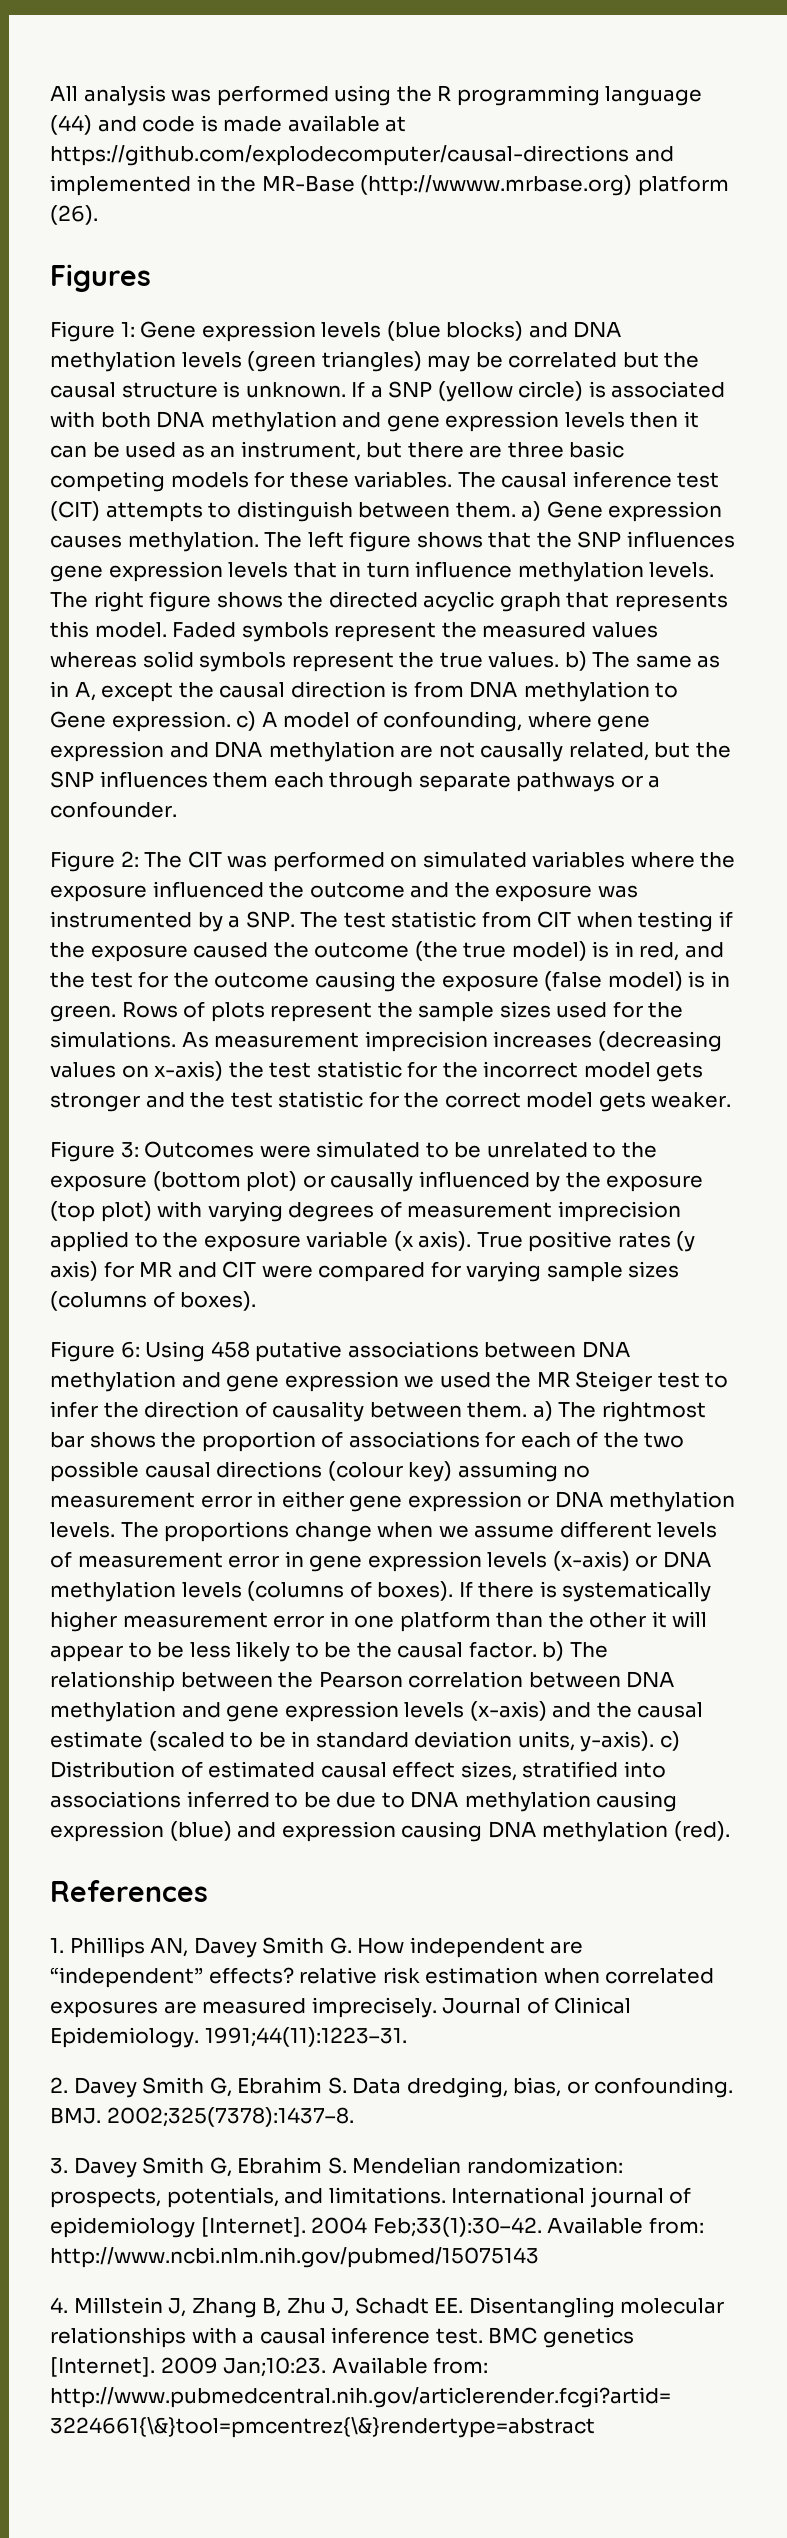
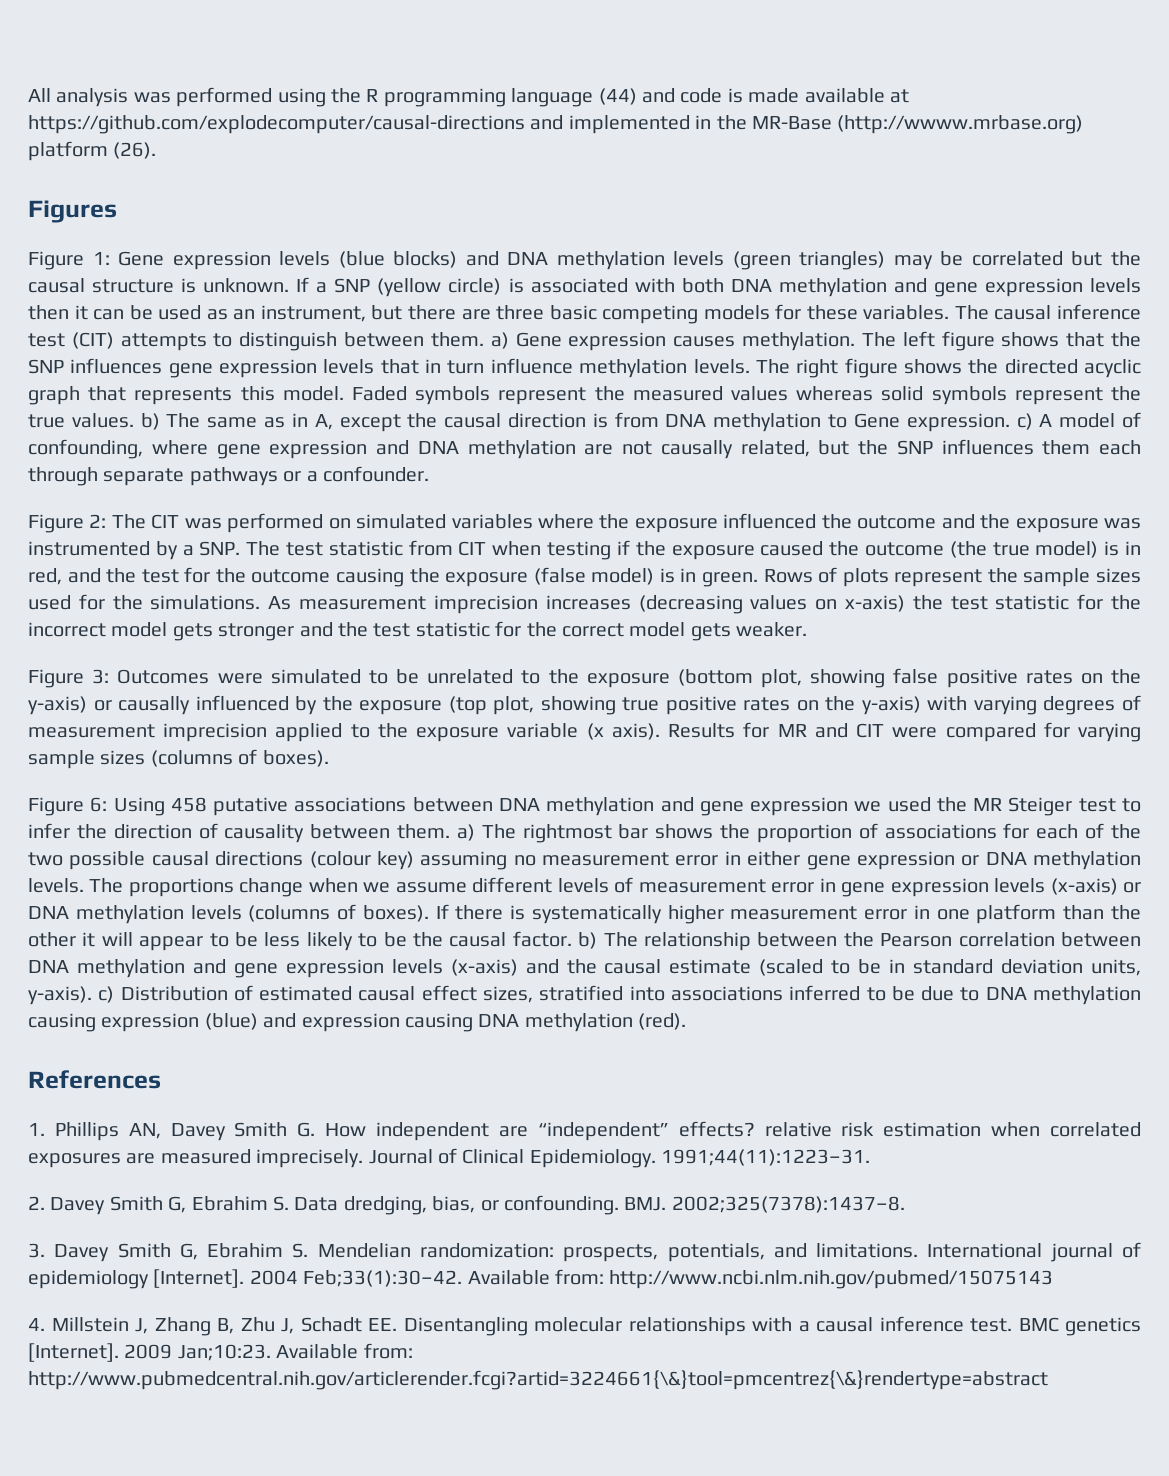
[246,1171,298,1192] plot) -> [760,668,1141,688] [28,696,87,715] plot, showing false positive rates on the y-axis)
[100,1201,152,1222] plot) -> [493,696,921,715] plot, showing true positive rates on the y-axis)
[476,1231,696,1252] [50,1261,98,1281] True positive rates (y axis) -> [668,723,736,738] Results

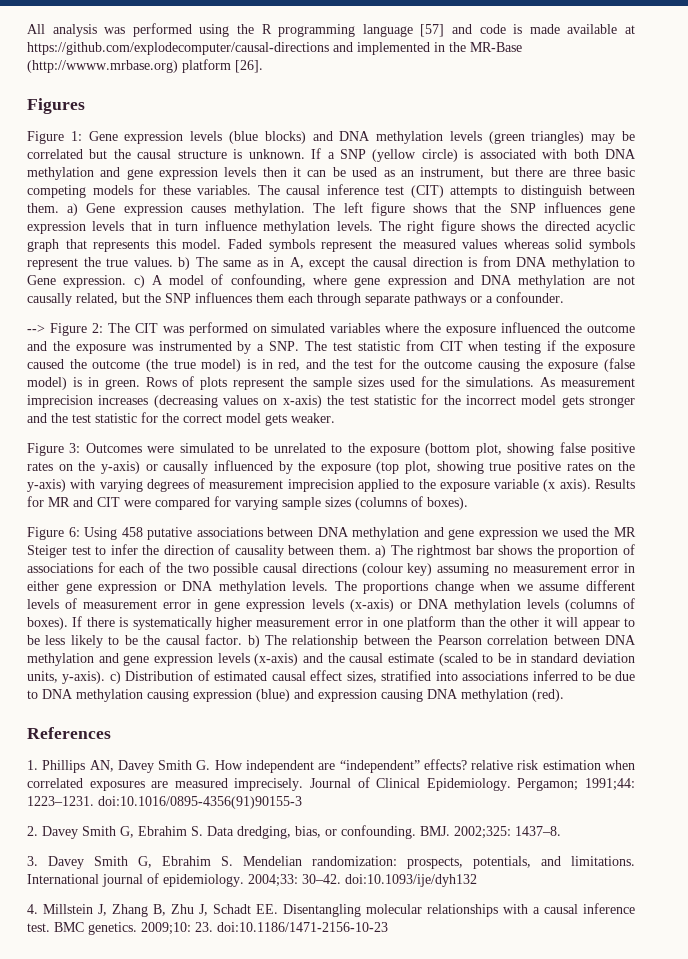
[598,88,637,105] (44) -> [420,24,445,37] [57]
[113,142,157,159] (26). -> [235,60,263,73] [26].
(429, 474) none -> [27,324,45,333] -->
[661,1149,871,1166] 1991;44(11):1223–31. -> [517,778,636,791] [27,796,302,809] Pergamon; 1991;44: 1223–1231. doi:10.1016/0895-4356(91)90155-3
[671,1196,905,1213] 2002;325(7378):1437–8. -> [454,826,561,839] 2002;325: 1437–8.
[28,1269,1054,1289] epidemiology [Internet]. 2004 Feb;33(1):30–42. Available from: http://www.ncbi.nlm.nih.gov/pubmed/15075143 -> [163,874,477,887] epidemiology. 2004;33: 30–42. doi:10.1093/ije/dyh132
[1065,1317,1141,1336] [28,1343,413,1362] [28,1370,1048,1390] genetics [Internet]. 2009 Jan;10:23. Available from: http://www.pubmedcentral.nih.gov/articlerender.fcgi?artid=3224661{\&}tool=pmcentrez{\&}rendertype=abstract -> [88,922,388,935] genetics. 2009;10: 23. doi:10.1186/1471-2156-10-23

